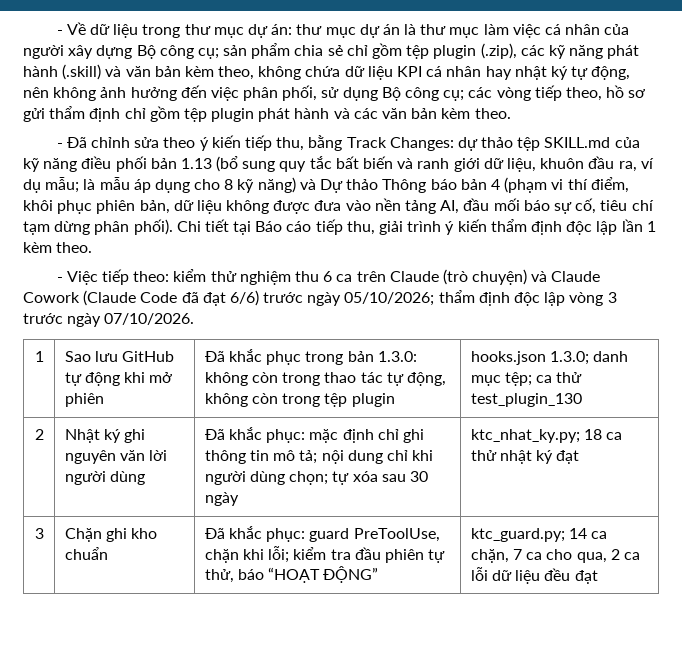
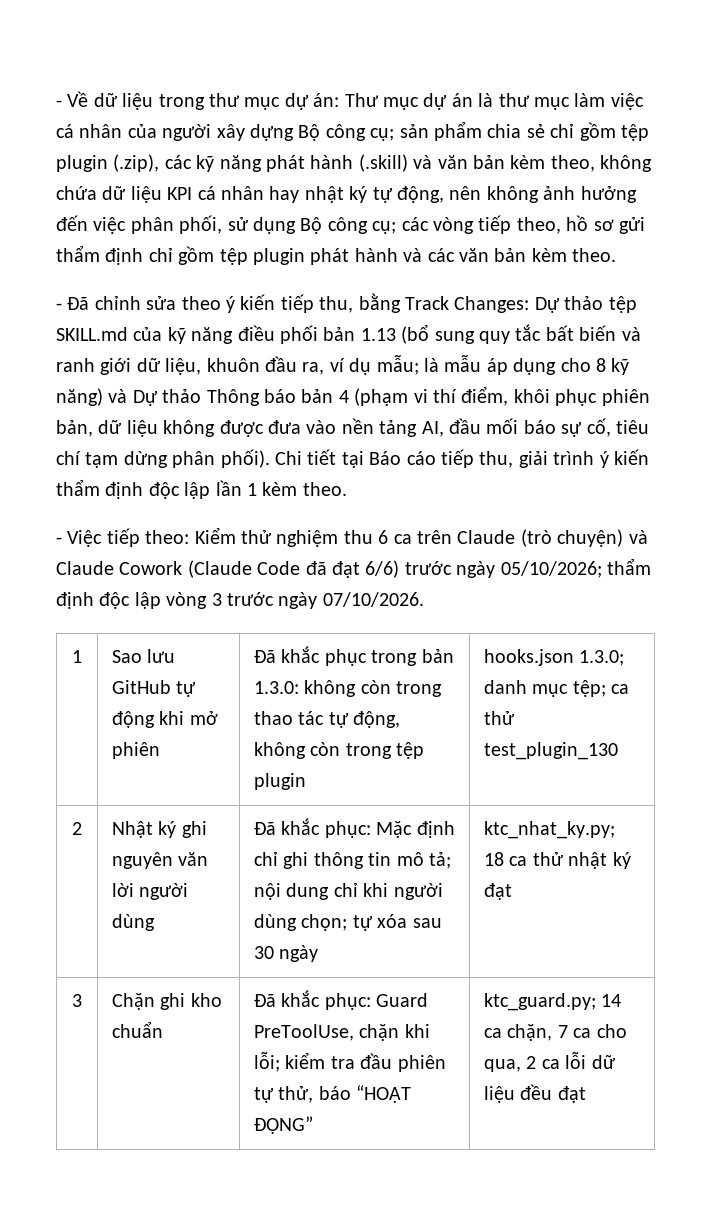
[296,24,323,35] thư -> [344,93,379,107] Thư
[457,137,478,151] dự -> [534,297,560,313] Dự
[173,269,207,282] kiểm -> [194,527,236,544] Kiểm
[309,429,339,443] mặc -> [376,821,413,838] Mặc
[309,528,350,542] guard -> [376,993,429,1007] Guard

